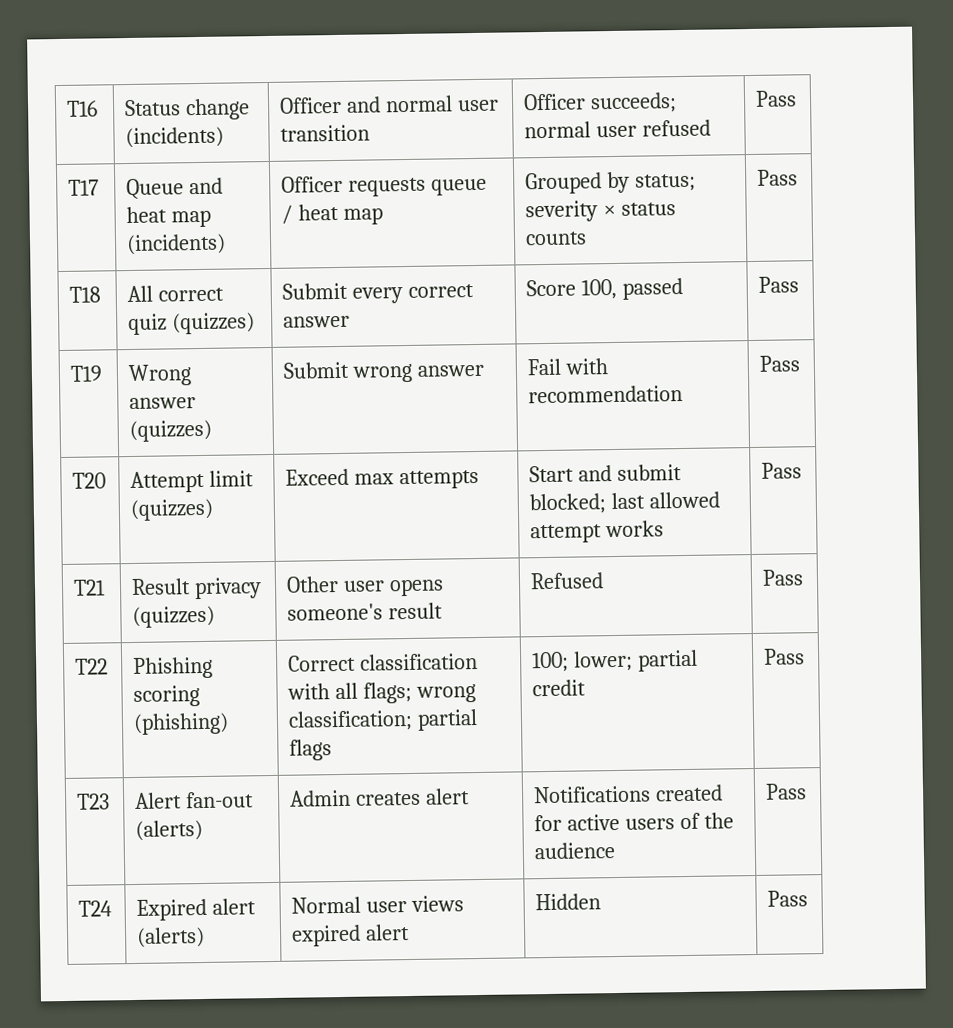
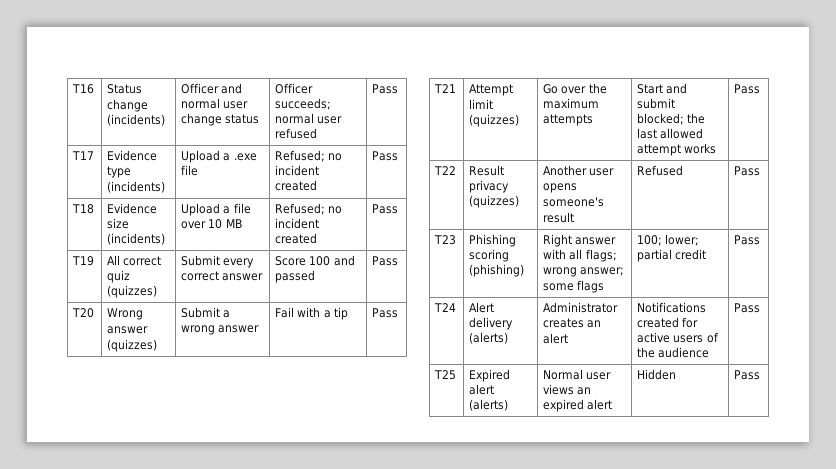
[280,124,371,142] transition -> [181,113,260,126] change status
[126,177,224,200] [126,206,212,228] [126,233,227,256] [281,175,488,197] [281,203,384,225] [525,171,697,195] [525,200,677,223] [525,231,588,246] [757,169,799,186] [69,286,102,303] Queue and heat map (incidents) | Officer requests queue / heat map | Grouped by status; severity × status counts | Pass // T18 -> [107,150,158,161] [107,166,132,178] [107,181,166,193] [181,150,257,163] [181,165,199,176] [275,150,343,162] [275,165,320,176] [275,180,318,191] [372,151,399,161] [72,204,95,214] [107,203,158,214] [107,218,130,229] [107,233,166,245] [181,203,251,216] [181,219,242,229] [275,203,343,215] [275,218,320,229] [275,233,318,244] [372,204,399,214] [72,256,95,266] Evidence type (incidents) | Upload a .exe file | Refused; no incident created | Pass // T18 | Evidence size (incidents) | Upload a file over 10 MB | Refused; no incident created | Pass // T19
[581,278,618,300] 100, -> [309,255,355,266] 100 and
[70,365,104,382] T19 -> [72,308,95,318] T20
(351, 370) none -> [223,310,231,318] a
[528,384,684,404] [759,355,801,372] [72,472,107,489] recommendation | Pass // T20 -> [323,307,348,320] [372,308,399,318] [434,84,457,93] a tip | Pass // T21
[285,468,395,486] Exceed max -> [543,83,607,94] [543,98,600,109] Go over the maximum
(608, 504) none -> [687,113,706,124] the
[73,579,107,596] T21 -> [434,166,457,175] T22
[286,575,340,593] Other -> [543,165,588,176] Another
[75,658,109,675] T22 -> [434,235,457,245] T23
[288,652,479,672] Correct classification -> [543,234,617,247] Right answer
[288,709,479,732] classification; partial -> [580,267,625,276] [543,283,575,291] answer; some
[77,793,111,810] T23 -> [434,303,457,312] T24
[185,791,255,809] [135,819,204,841] [289,789,422,807] fan-out (alerts) | Admin creates -> [469,317,514,330] [469,332,509,344] [543,302,619,313] [543,318,602,328] delivery (alerts) | Administrator creates an
[78,900,113,917] T24 -> [434,370,457,380] T25
(465, 903) none -> [577,387,592,395] an

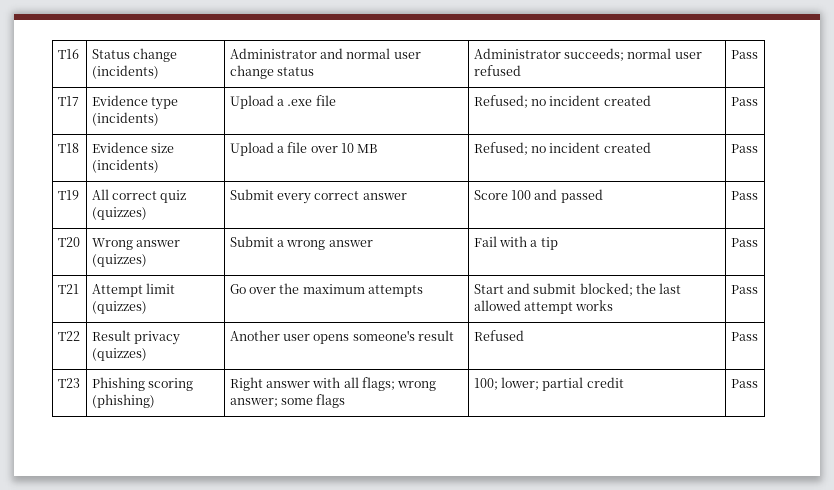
[181,83,220,94] Officer -> [229,48,317,59] Administrator
[275,83,314,94] Officer -> [473,48,561,59] Administrator
[434,303,457,312] [469,302,495,313] [469,317,514,330] [469,332,509,344] [543,302,619,313] [543,318,602,328] [543,333,569,344] [637,302,707,313] [637,317,699,328] [637,332,719,343] [637,347,710,358] [734,303,761,313] [434,370,457,380] [469,369,511,382] [469,384,495,395] [469,399,509,411] [543,369,612,380] [543,384,592,395] [543,399,613,412] [637,369,677,380] [734,370,761,380] // T24 | Alert delivery (alerts) | Administrator creates an alert | Notifications created for active users of the audience | Pass // T25 | Expired alert (alerts) | Normal user views an expired alert | Hidden | Pass -> (758, 383) none

